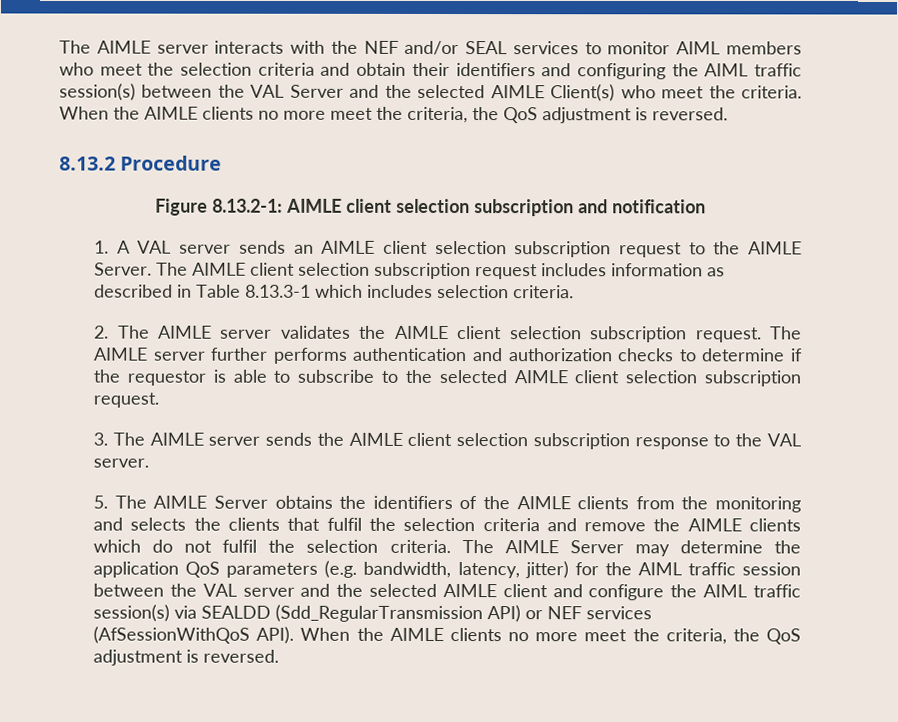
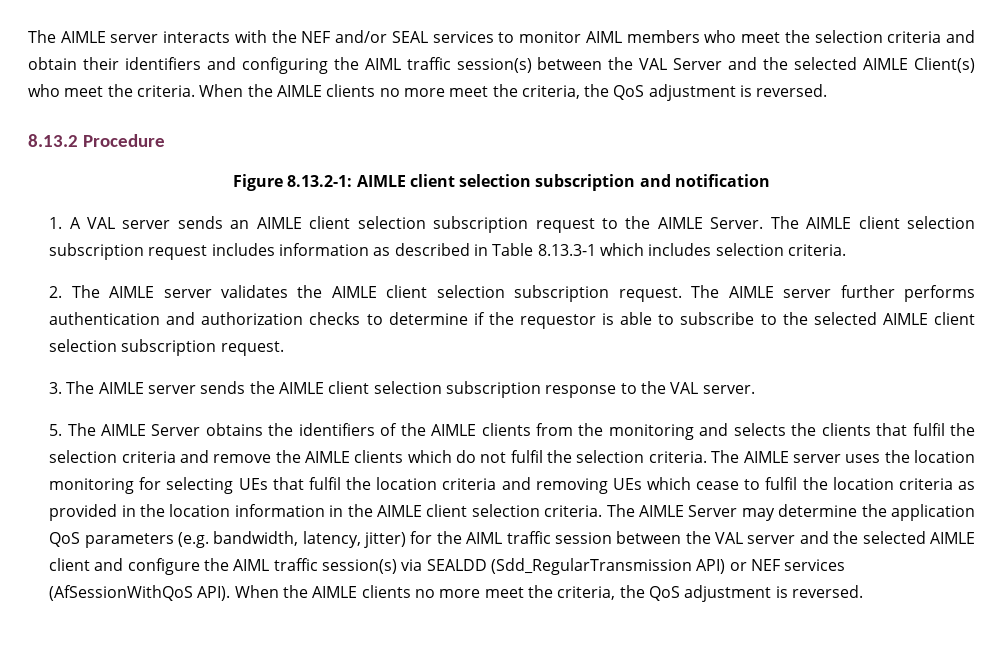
(559, 547) none -> [792,450,975,463] [49,477,975,494] [49,504,684,521] server uses the location monitoring for selecting UEs that fulfil the location criteria and removing UEs which cease to fulfil the location criteria as provided in the location information in the AIMLE client selection criteria. The AIMLE

